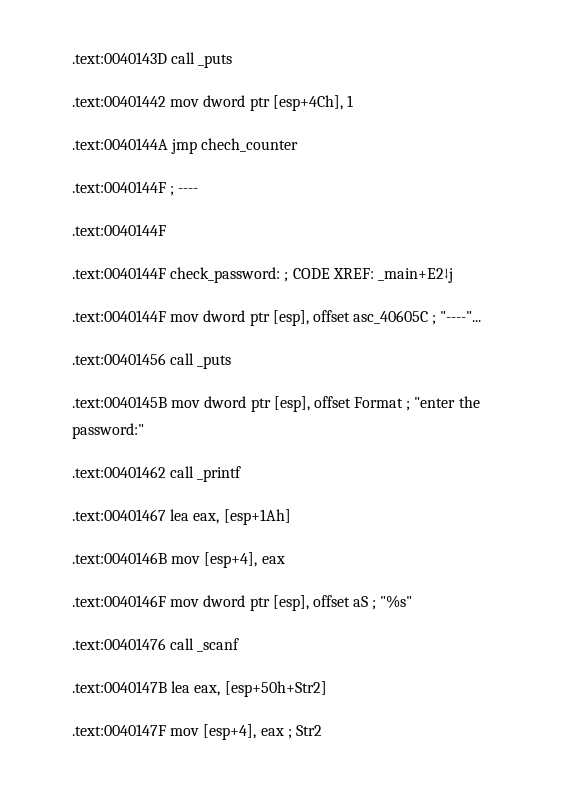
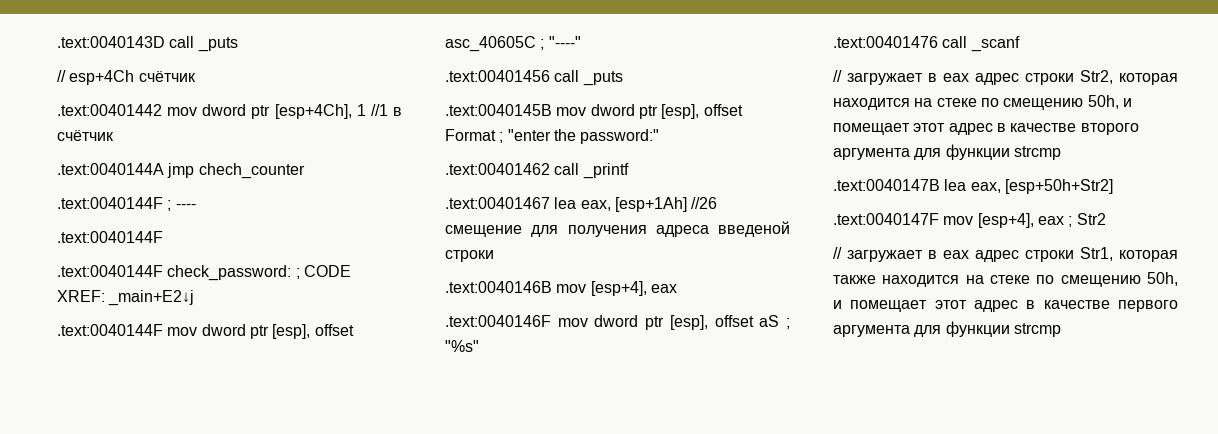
(233, 61) none -> [57,70,196,85] // // esp+4Ch счётчик
(353, 101) none -> [370,104,403,116] [57,130,114,141] //1 в счётчик
[440,311,482,322] "----"... -> [548,36,581,48] "----"
(291, 517) none -> [691,197,718,209] [445,221,790,237] [445,250,494,262] //26 смещение для получения адреса введеной строки
(240, 645) none -> [833,70,1178,85] [833,95,1132,110] [833,123,1139,135] [833,144,1061,160] // // загружает в eax адрес строки Str2, которая находится на стеке по смещению 50h, и помещает этот адрес в качестве второго аргумента для функции strcmp
(322, 730) none -> [833,247,1178,262] [833,272,1178,287] [833,300,1178,312] [833,321,1061,337] // // загружает в eax адрес строки Str1, которая также находится на стеке по смещению 50h, и помещает этот адрес в качестве первого аргумента для функции strcmp

